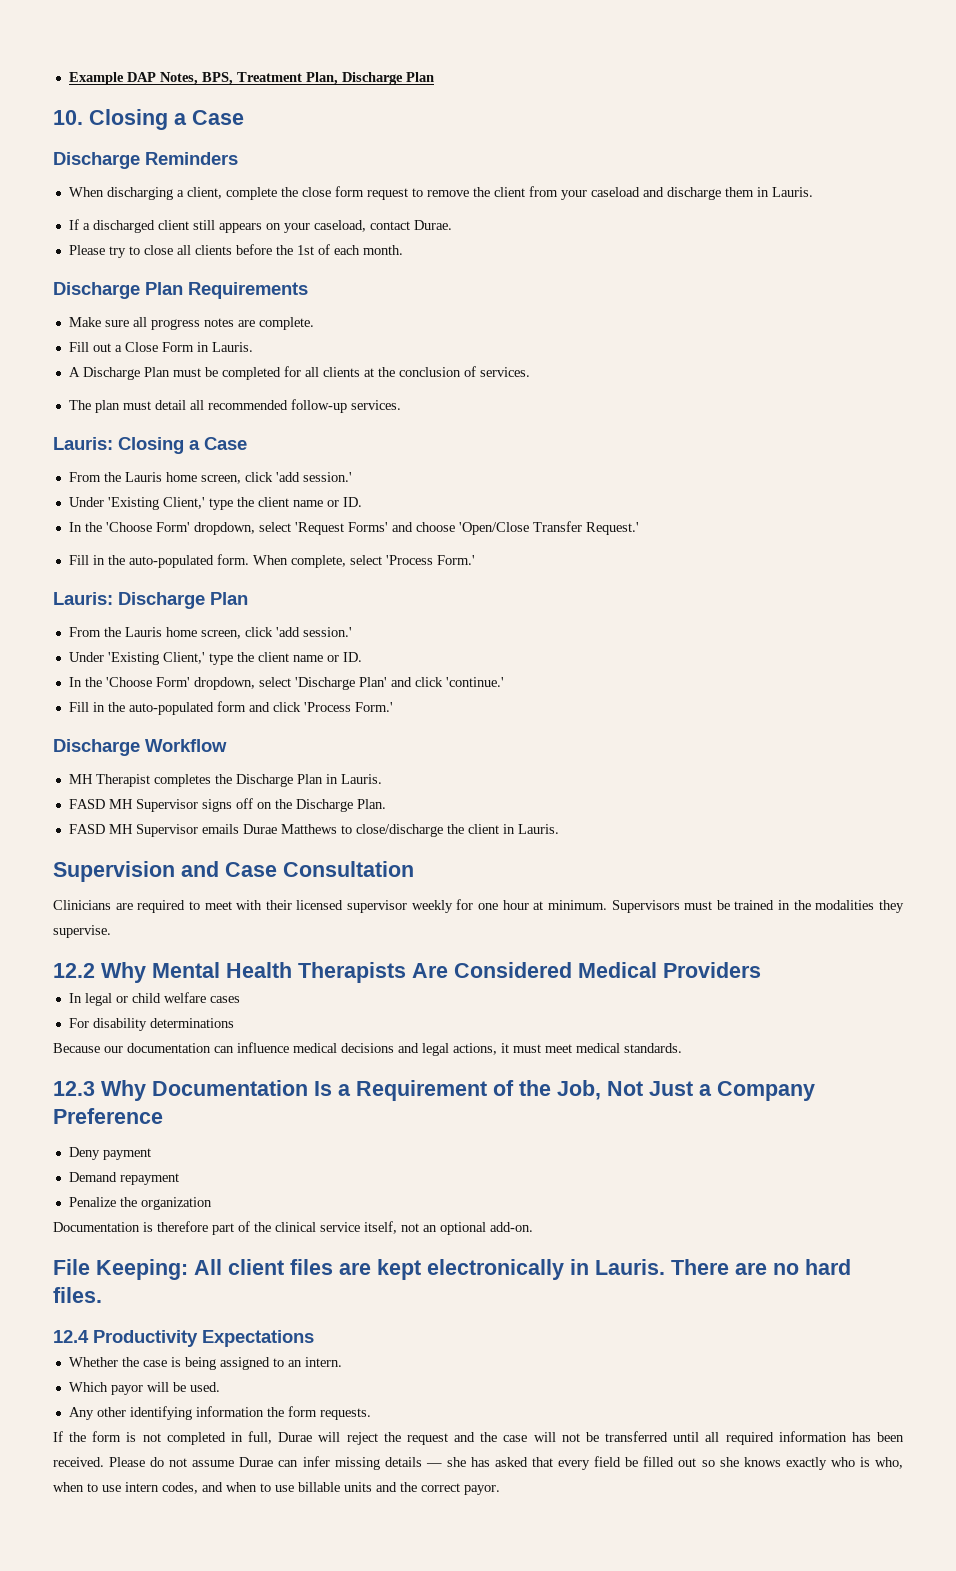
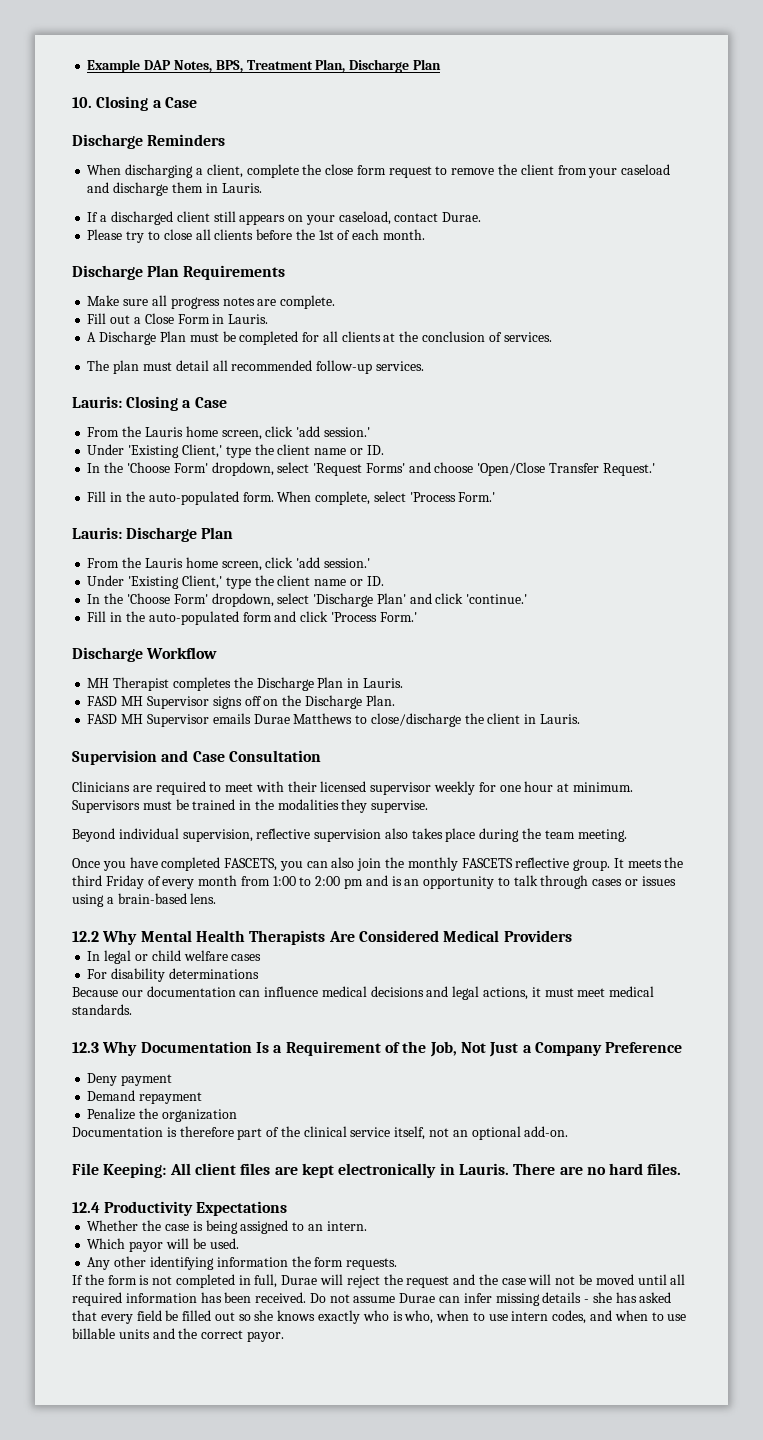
(111, 931) none -> [72,828,627,842] [72,857,684,871] [72,875,676,889] [72,893,217,907] // Beyond individual supervision, reflective supervision also takes place during the team meeting. // Once you have completed FASCETS, you can also join the monthly FASCETS reflective group. It meets the third Friday of every month from 1:00 to 2:00 pm and is an opportunity to talk through cases or issues using a brain-based lens.
[605,1431,669,1442] transferred -> [595,1274,634,1285] moved
[109,1457,165,1467] Please do -> [309,1293,326,1303] Do
[425,1463,442,1467] — -> [584,1299,590,1303] -

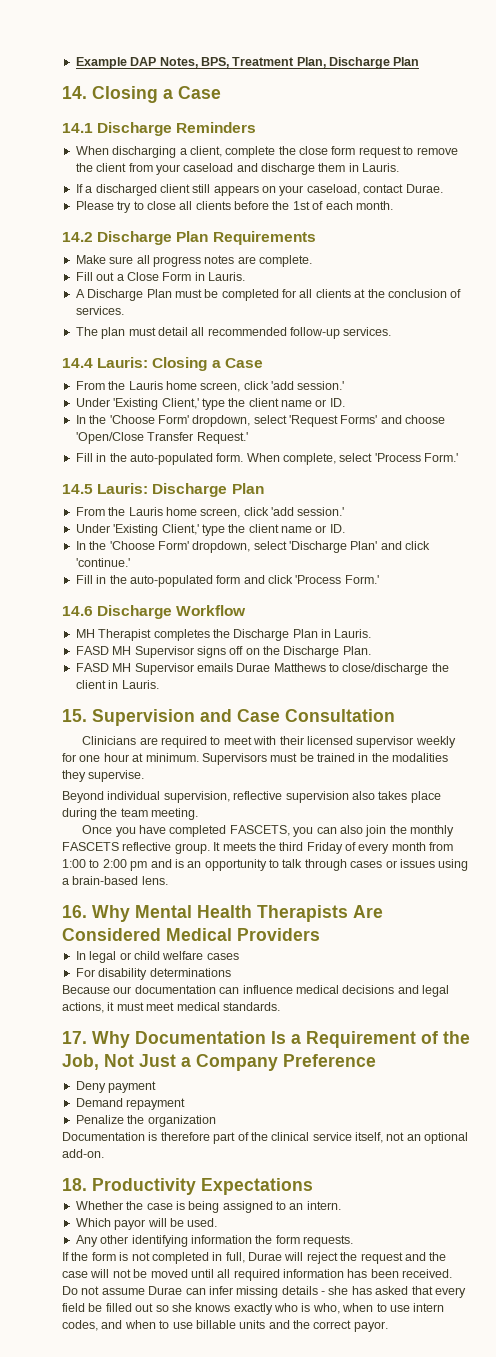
[72,96,197,111] 10. Closing a Case // -> [62,86,221,103] [62,123,93,133] 14. Closing a Case // 14.1
(425, 234) none -> [62,232,93,242] 14.2
(424, 366) none -> [62,358,93,368] 14.4
(496, 497) none -> [62,484,93,494] 14.5
(417, 617) none -> [62,606,93,616] 14.6
(580, 719) none -> [62,709,87,722] 15.
[72,931,99,942] 12.2 -> [62,905,87,918] 16.
[72,1042,99,1053] 12.3 -> [62,1031,87,1044] 17.
[72,1163,682,1178] [72,1202,100,1213] File Keeping: All client files are kept electronically in Lauris. There are no hard files. // 12.4 -> [62,1178,87,1191] 18.

